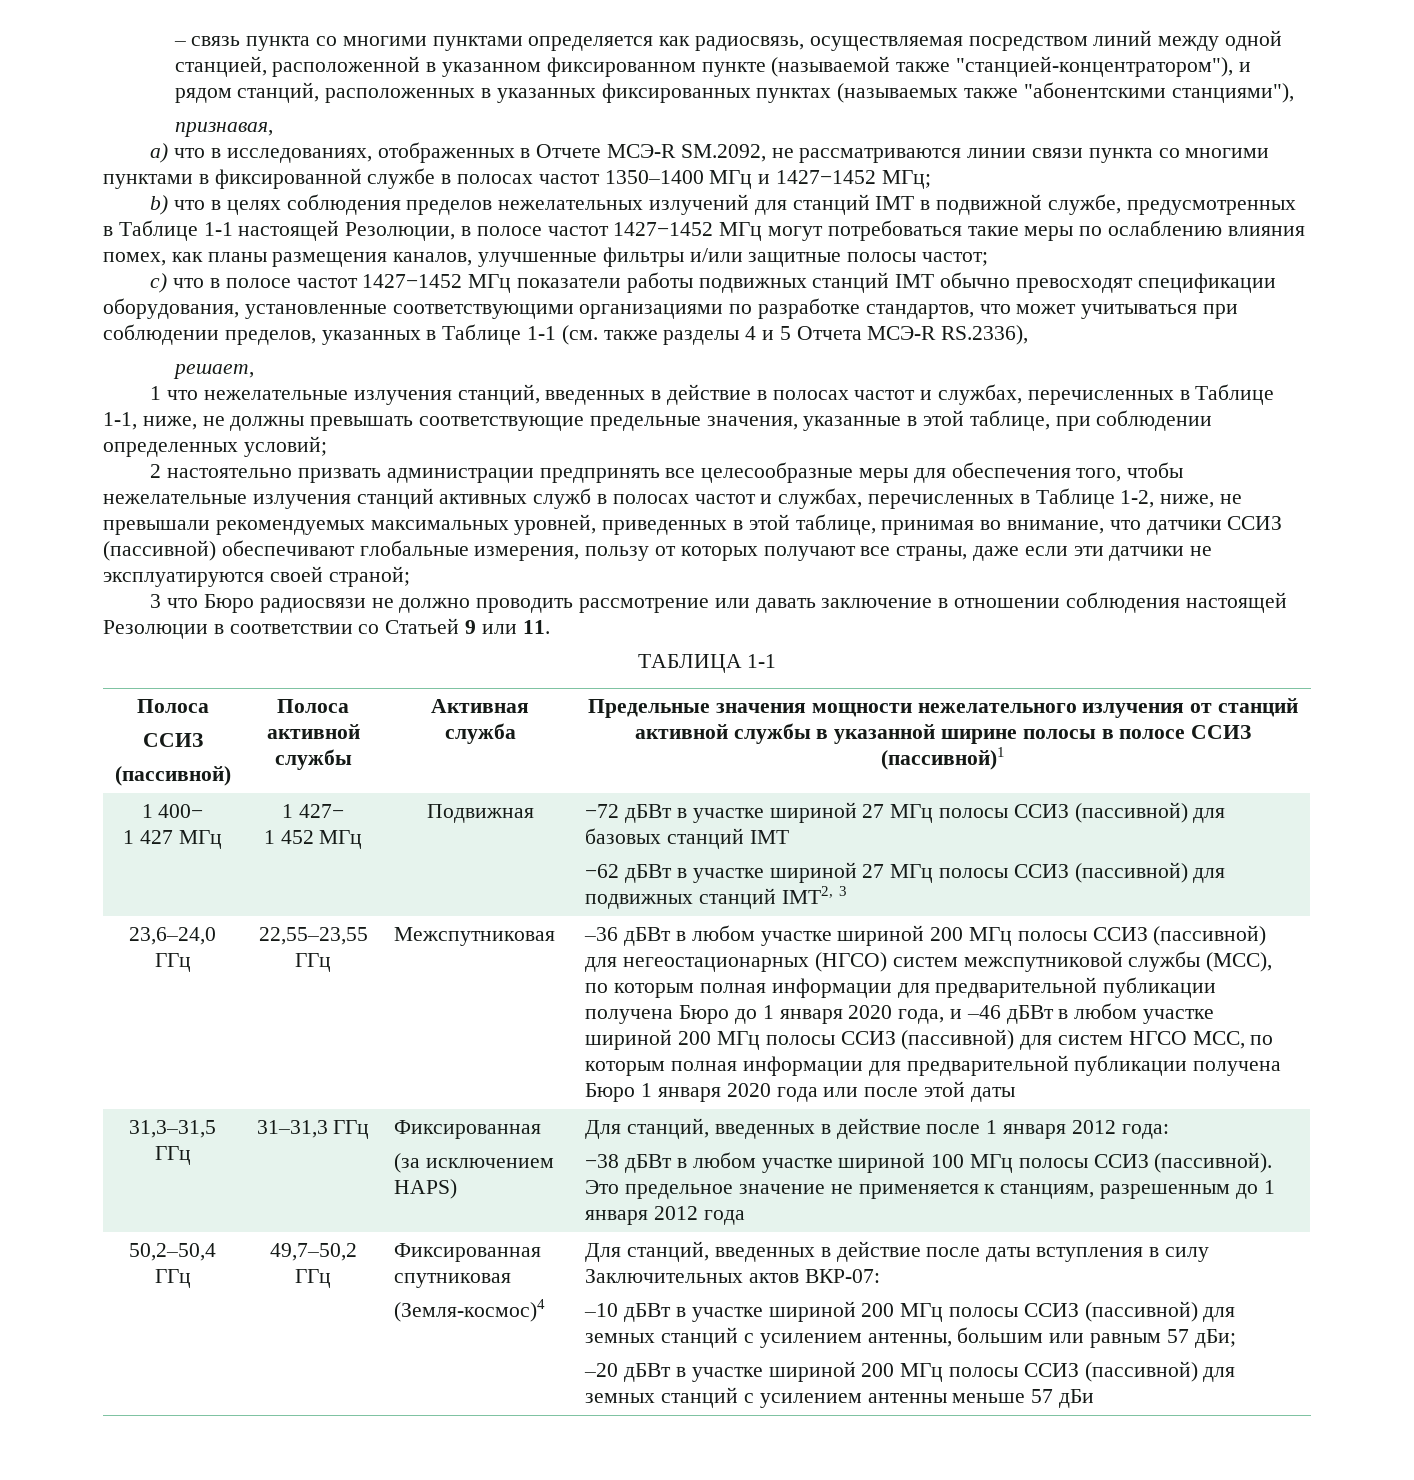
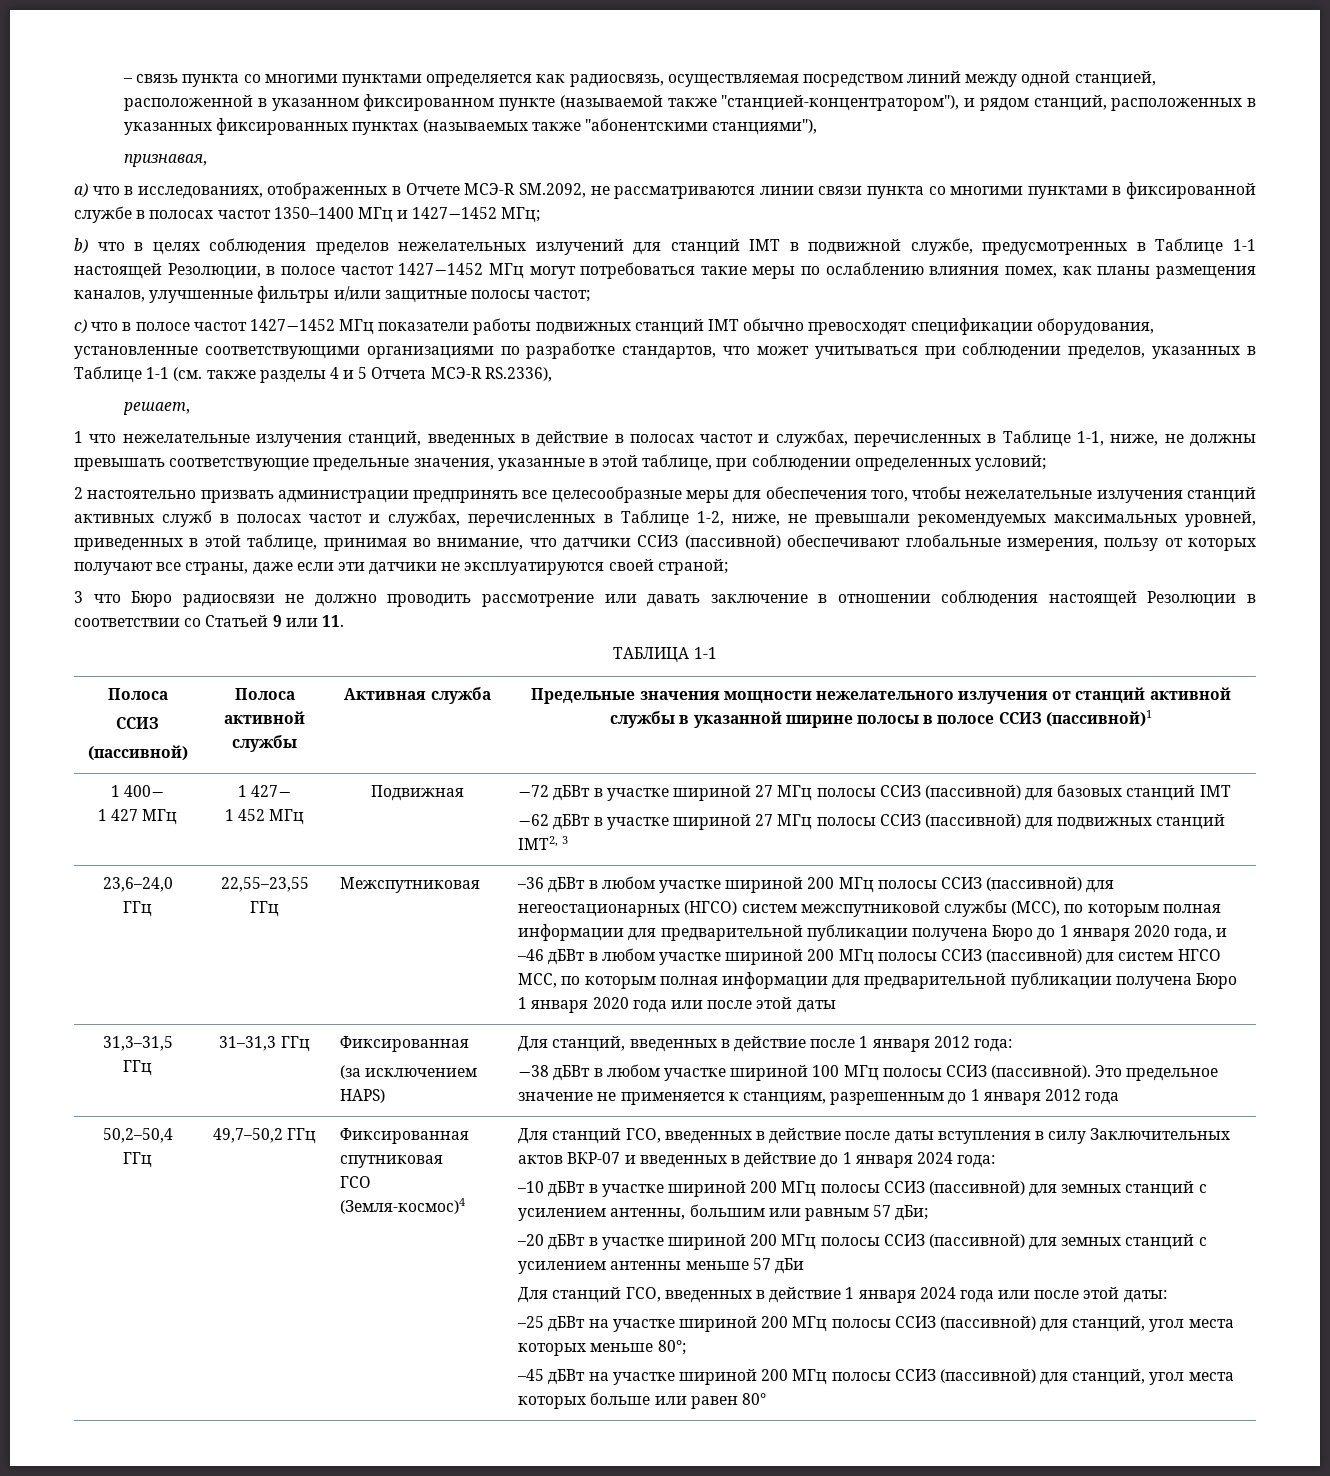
(512, 1280) none -> [340,1176,372,1188] ГСО
[627,1241,710,1262] станций, -> [552,1128,661,1144] станций ГСО,
[804,1269,880,1283] ВКР-07: -> [567,1152,996,1168] ВКР-07 и введенных в действие до 1 января 2024 года:
(1095, 1398) none -> [518,1287,1167,1303] [517,1316,1234,1332] [518,1340,686,1356] [517,1369,1234,1385] [518,1392,766,1409] // Для станций ГСО, введенных в действие 1 января 2024 года или после этой даты: // –25 дБВт на участке шириной 200 МГц полосы ССИЗ (пассивной) для станций, угол места которых меньше 80°; // –45 дБВт на участке шириной 200 МГц полосы ССИЗ (пассивной) для станций, угол места которых больше или равен 80°

